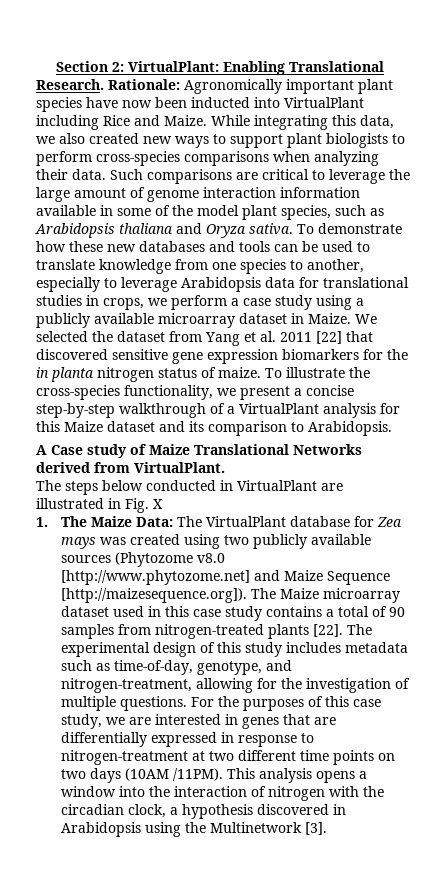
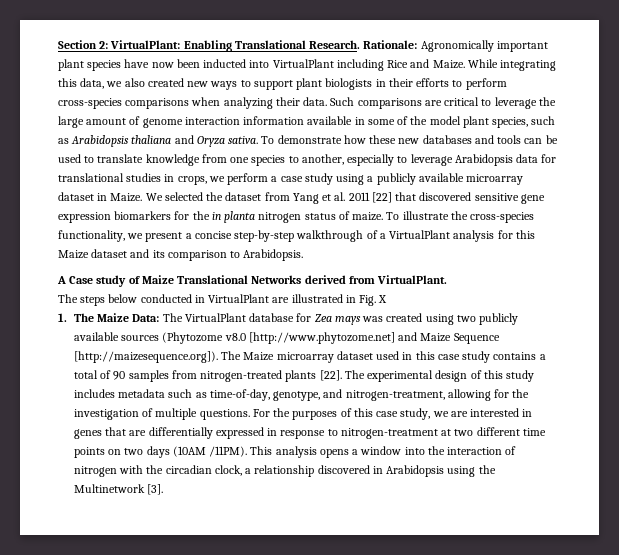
(388, 140) none -> [375,78,450,87] in their efforts
[182,804,254,819] hypothesis -> [254,465,315,477] relationship

